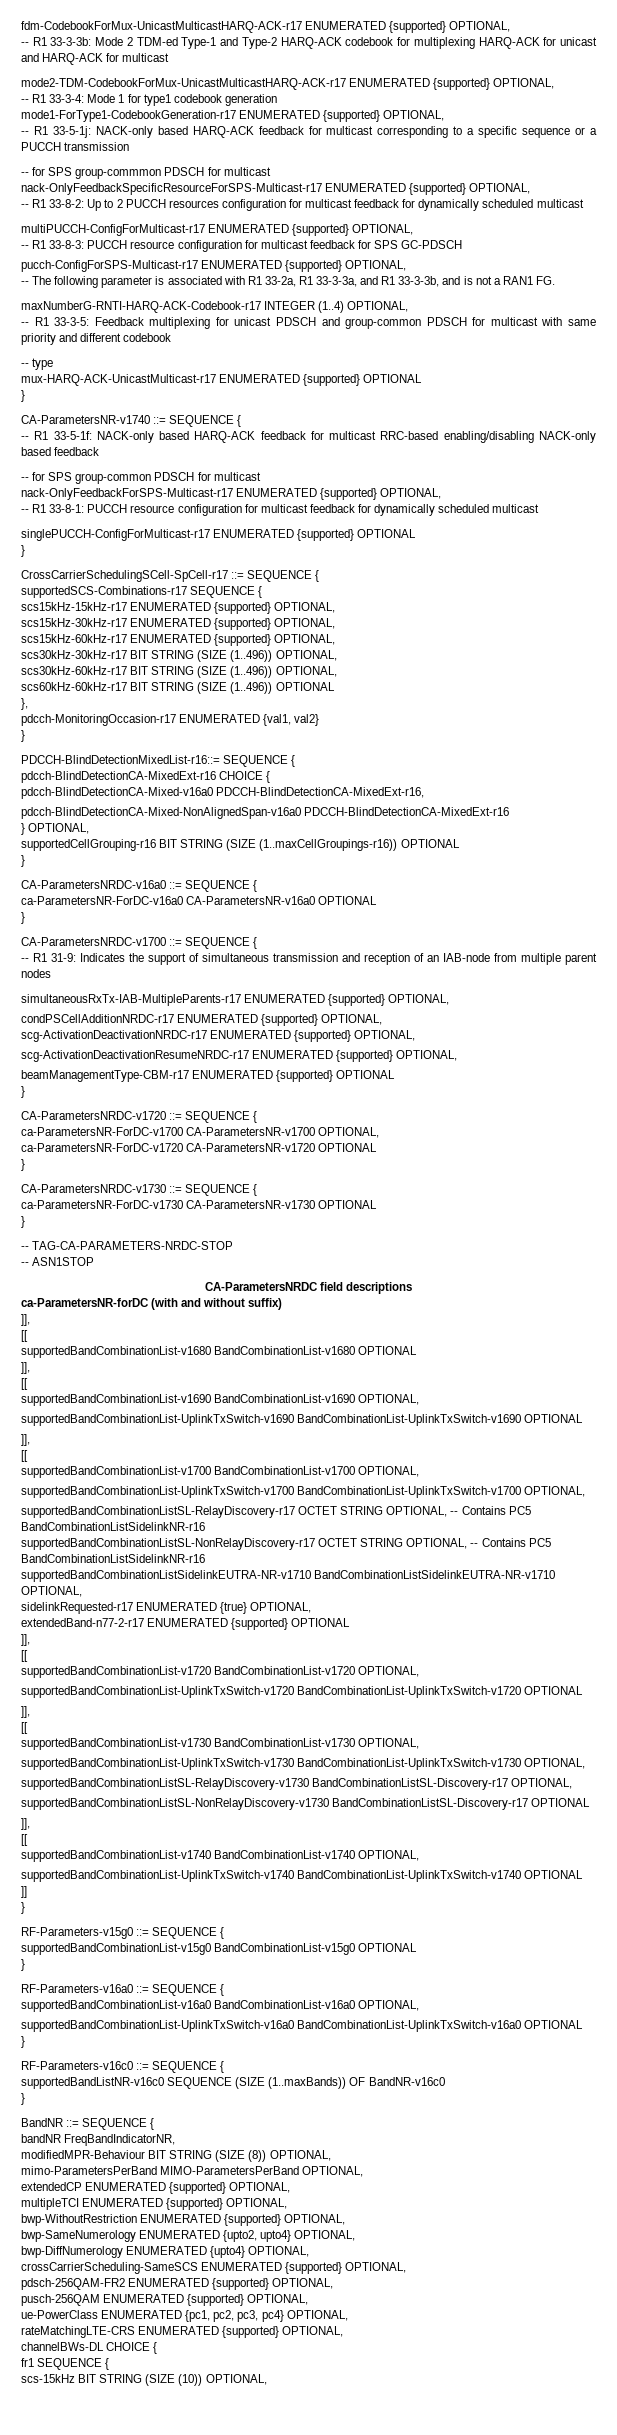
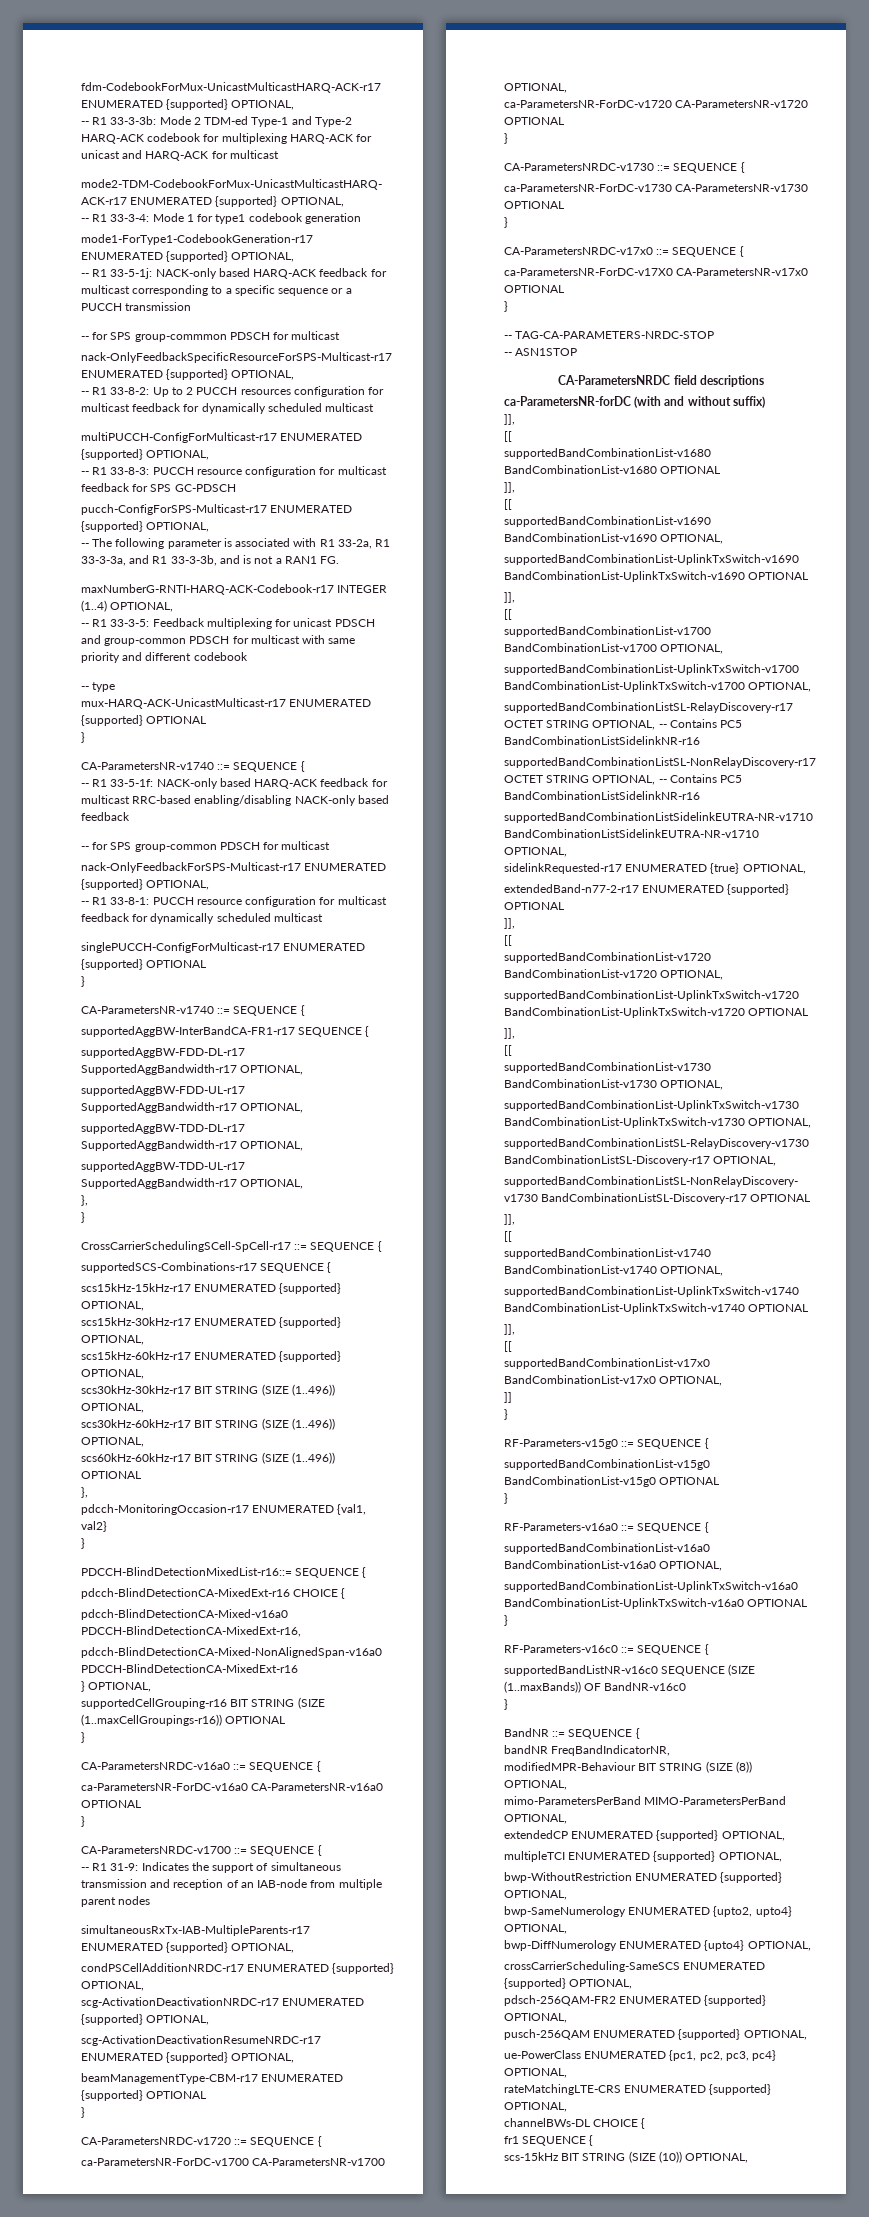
(25, 551) none -> [81,1005,305,1016] [81,1026,370,1037] [81,1047,245,1058] [81,1064,304,1075] [81,1085,245,1096] [81,1102,304,1113] [81,1123,245,1134] [81,1140,304,1151] [81,1161,245,1172] [81,1178,304,1189] [81,1195,88,1206] [81,1212,85,1223] // CA-ParametersNR-v1740 ::= SEQUENCE { // supportedAggBW-InterBandCA-FR1-r17 SEQUENCE { // supportedAggBW-FDD-DL-r17 SupportedAggBandwidth-r17 OPTIONAL, // supportedAggBW-FDD-UL-r17 SupportedAggBandwidth-r17 OPTIONAL, // supportedAggBW-TDD-DL-r17 SupportedAggBandwidth-r17 OPTIONAL, // supportedAggBW-TDD-UL-r17 SupportedAggBandwidth-r17 OPTIONAL, // }, // }
(25, 1222) none -> [504,246,744,257] [504,268,809,276] [504,285,564,293] [504,301,508,312] // CA-ParametersNRDC-v17x0 ::= SEQUENCE { // ca-ParametersNR-ForDC-v17X0 CA-ParametersNR-v17x0 OPTIONAL // }
(584, 1874) none -> [504,1324,515,1335] [504,1341,512,1352] [504,1358,710,1369] [504,1375,723,1386] // ]], // [[ // supportedBandCombinationList-v17x0 BandCombinationList-v17x0 OPTIONAL,

